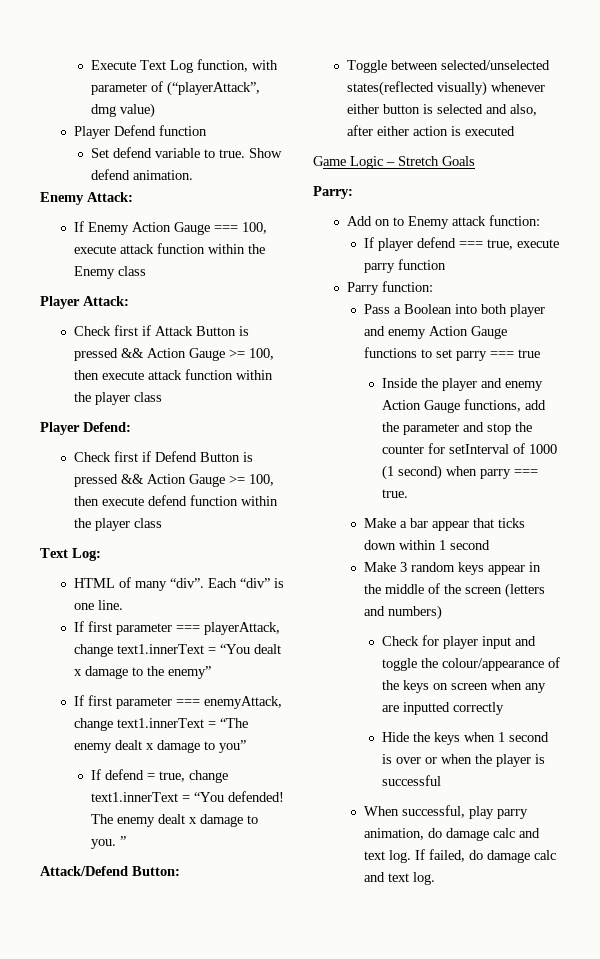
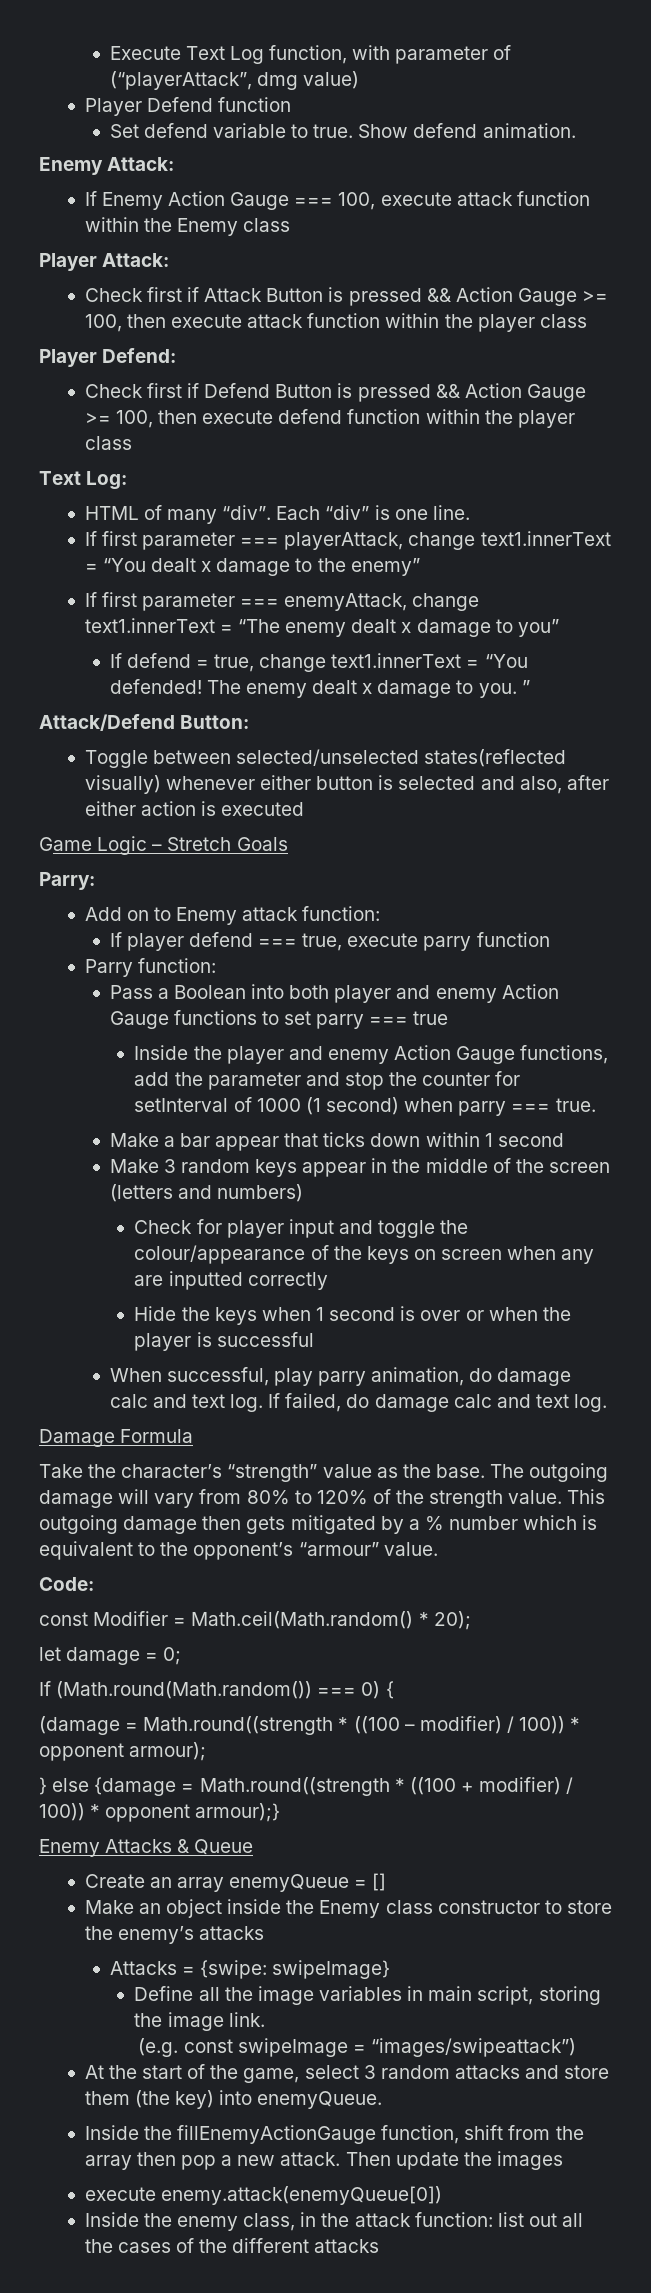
(436, 878) none -> [39,1429,194,1447] [39,1463,609,1482] [39,1489,606,1508] [39,1515,598,1534] [39,1541,438,1560] [39,1577,94,1591] [39,1611,471,1630] [39,1647,182,1665] [39,1681,394,1699] [39,1716,581,1735] [39,1742,207,1761] [39,1777,574,1796] [39,1803,281,1822] [39,1839,254,1857] [84,1873,387,1892] [84,1899,612,1918] [84,1926,265,1944] [109,1960,391,1979] [134,1986,601,2005] [134,2012,265,2031] [138,2038,576,2057] [84,2064,610,2083] [84,2090,383,2109] [84,2125,584,2144] [84,2151,563,2170] [84,2186,442,2205] [84,2212,584,2231] [84,2238,380,2253] // Damage Formula // Take the character’s “strength” value as the base. The outgoing damage will vary from 80% to 120% of the strength value. This outgoing damage then gets mitigated by a % number which is equivalent to the opponent’s “armour” value. // Code: // const Modifier = Math.ceil(Math.random() * 20); // let damage = 0; // If (Math.round(Math.random()) === 0) { // (damage = Math.round((strength * ((100 – modifier) / 100)) * opponent armour); // } else {damage = Math.round((strength * ((100 + modifier) / 100)) * opponent armour);} // Enemy Attacks & Queue // Create an array enemyQueue = [] // Make an object inside the Enemy class constructor to store the enemy’s attacks // Attacks = {swipe: swipeImage} // Define all the image variables in main script, storing the image link. // (e.g. const swipeImage = “images/swipeattack”) // At the start of the game, select 3 random attacks and store them (the key) into enemyQueue. // Inside the fillEnemyActionGauge function, shift from the array then pop a new attack. Then update the images // execute enemy.attack(enemyQueue[0]) // Inside the enemy class, in the attack function: list out all the cases of the different attacks

